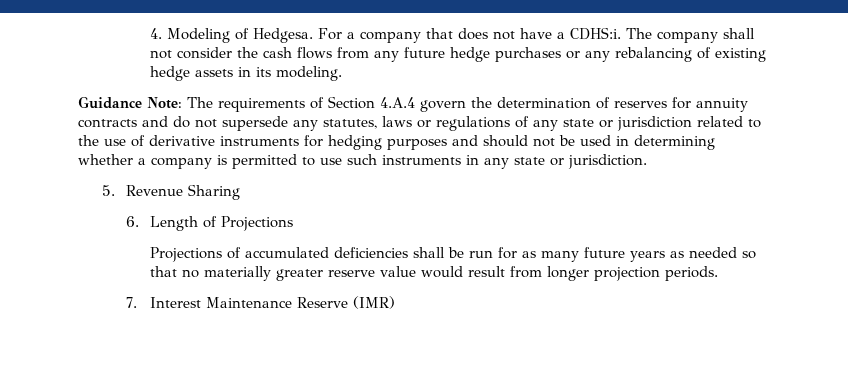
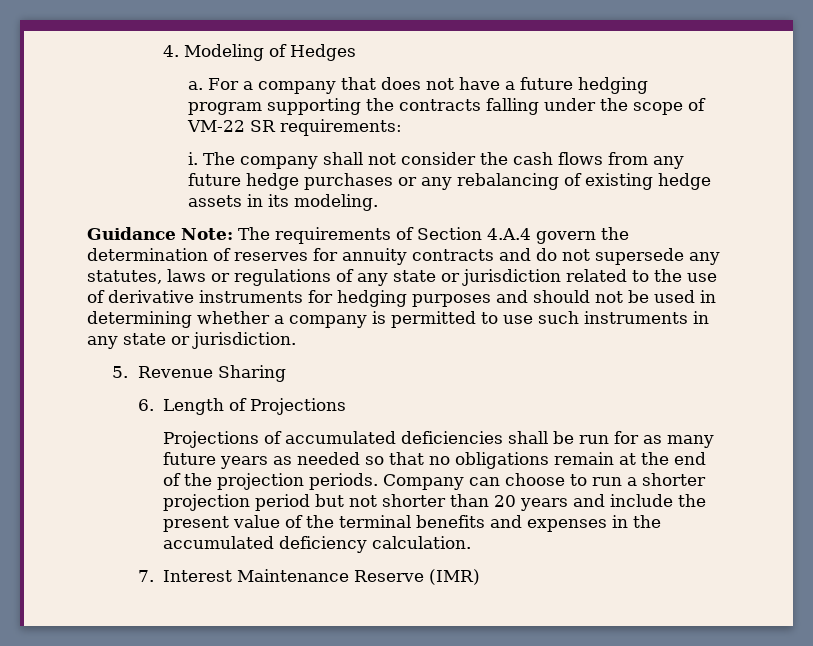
[252,28,313,43] Hedgesa. -> [289,44,356,61] [188,81,204,90] Hedges // a.
[569,27,621,40] CDHS:i. -> [520,77,649,94] [188,98,707,115] [187,119,403,136] [188,152,199,165] future hedging program supporting the contracts falling under the scope of VM-22 SR requirements: // i.
[203,266,718,281] materially greater reserve value would result from longer projection periods. -> [454,452,706,469] [162,473,706,490] [162,494,706,511] [162,515,661,532] [162,536,471,553] obligations remain at the end of the projection periods. Company can choose to run a shorter projection period but not shorter than 20 years and include the present value of the terminal benefits and expenses in the accumulated deficiency calculation.

